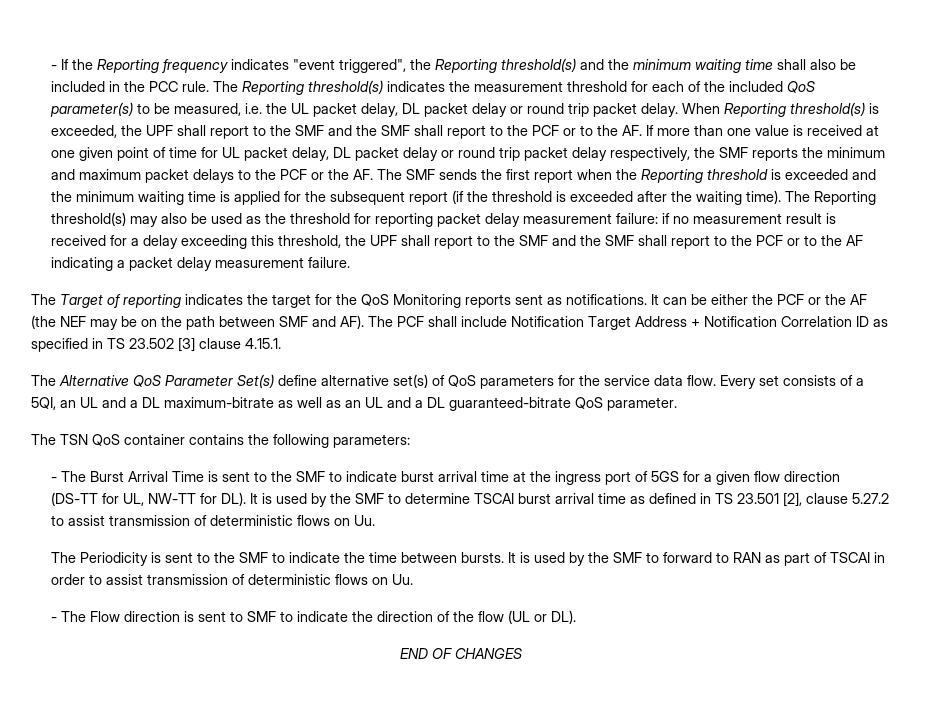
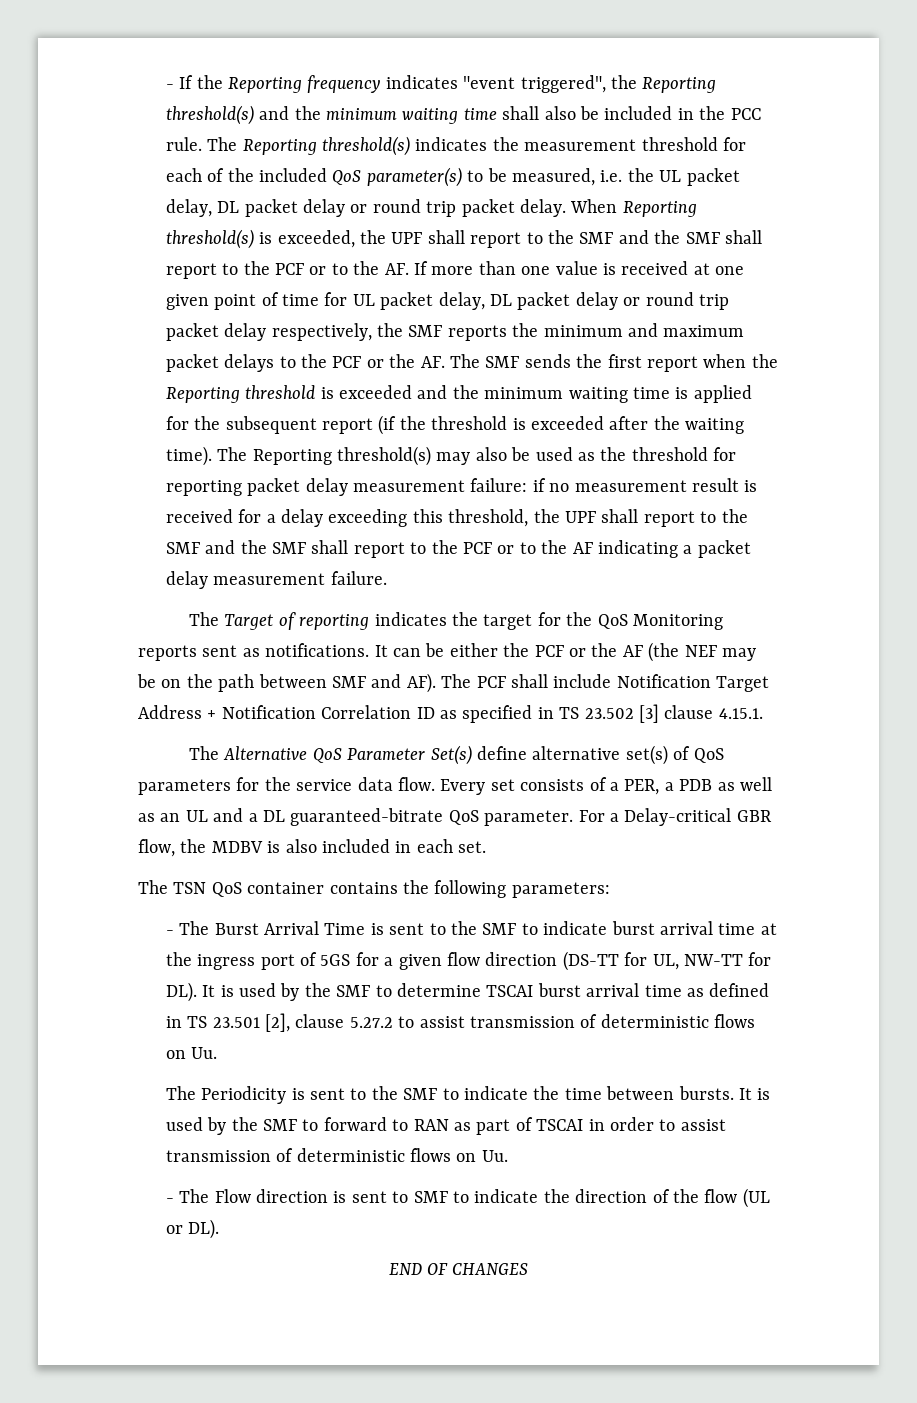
[31,397,274,410] 5QI, an UL and a DL maximum-bitrate -> [624,779,713,795] PER, a PDB
(677, 404) none -> [578,808,772,826] [138,839,487,857] For a Delay-critical GBR flow, the MDBV is also included in each set.

